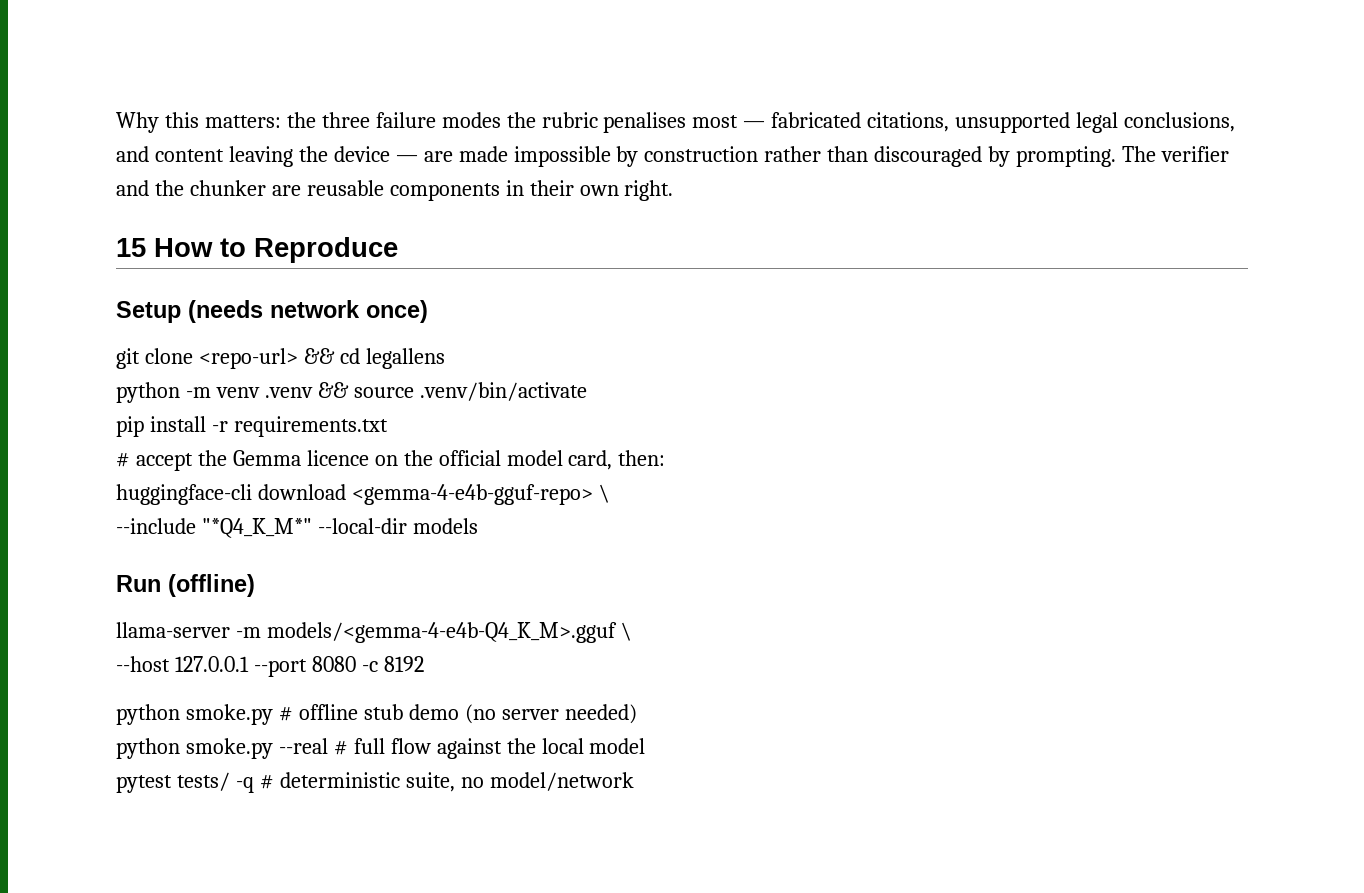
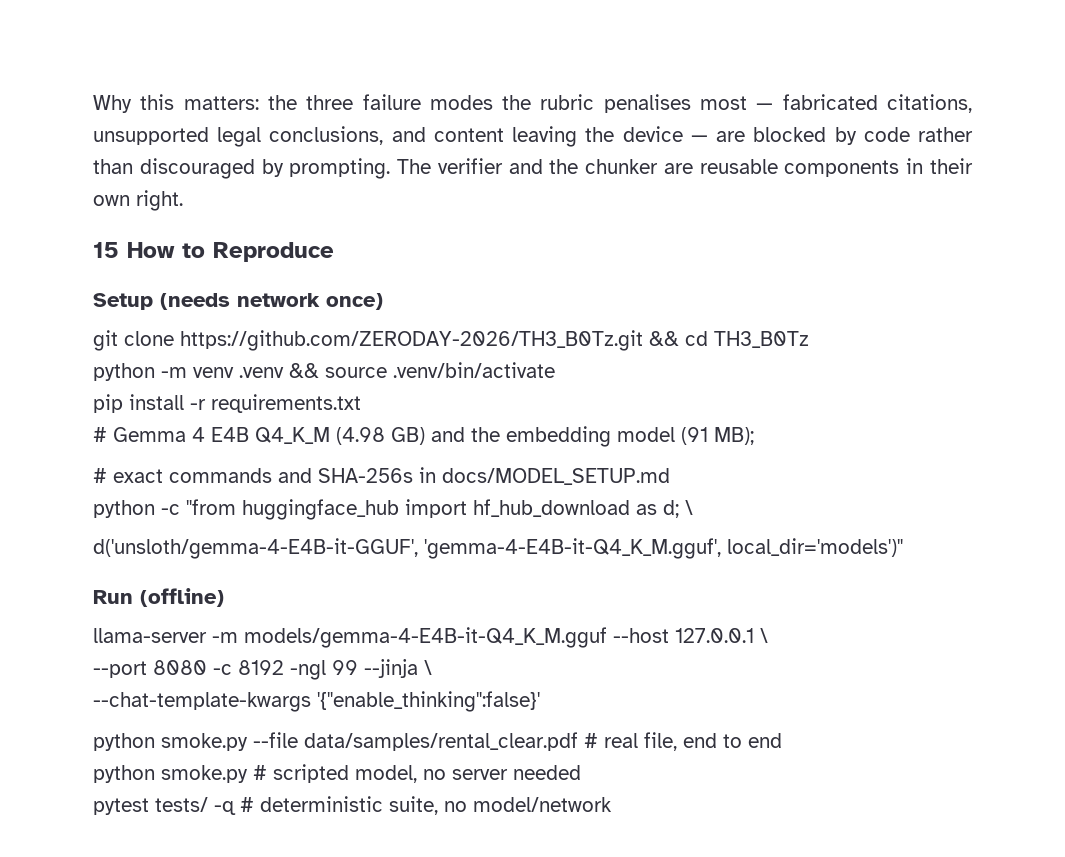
[458,146,759,167] made impossible by construction -> [753,127,910,145] blocked by code
[198,348,298,369] <repo-url> -> [180,330,643,351] https://github.com/ZERODAY-2026/TH3_B0Tz.git
[365,348,445,369] legallens -> [714,331,809,348] TH3_B0Tz
[135,450,666,471] [116,484,610,505] [116,518,478,538] accept the Gemma licence on the official model card, then: // huggingface-cli download <gemma-4-e4b-gguf-repo> \ // --include "*Q4_K_M*" --local-dir models -> [113,426,754,447] [93,467,670,485] [93,499,693,520] [93,538,903,559] Gemma 4 E4B Q4_K_M (4.98 GB) and the embedding model (91 MB); // # exact commands and SHA-256s in docs/MODEL_SETUP.md // python -c "from huggingface_hub import hf_hub_download as d; \ // d('unsloth/gemma-4-E4B-it-GGUF', 'gemma-4-E4B-it-Q4_K_M.gguf', local_dir='models')"
[266,622,632,643] [116,656,249,672] models/<gemma-4-e4b-Q4_K_M>.gguf \ // --host 127.0.0.1 -> [244,627,768,648] models/gemma-4-E4B-it-Q4_K_M.gguf --host 127.0.0.1 \ //
[116,704,637,725] [116,738,646,759] // python smoke.py # offline stub demo (no server needed) // python smoke.py --real # full flow against the local model -> [290,659,432,680] [93,691,540,712] [93,732,782,751] [93,764,581,783] -ngl 99 --jinja \ // --chat-template-kwargs '{"enable_thinking":false}' // python smoke.py --file data/samples/rental_clear.pdf # real file, end to end // python smoke.py # scripted model, no server needed

